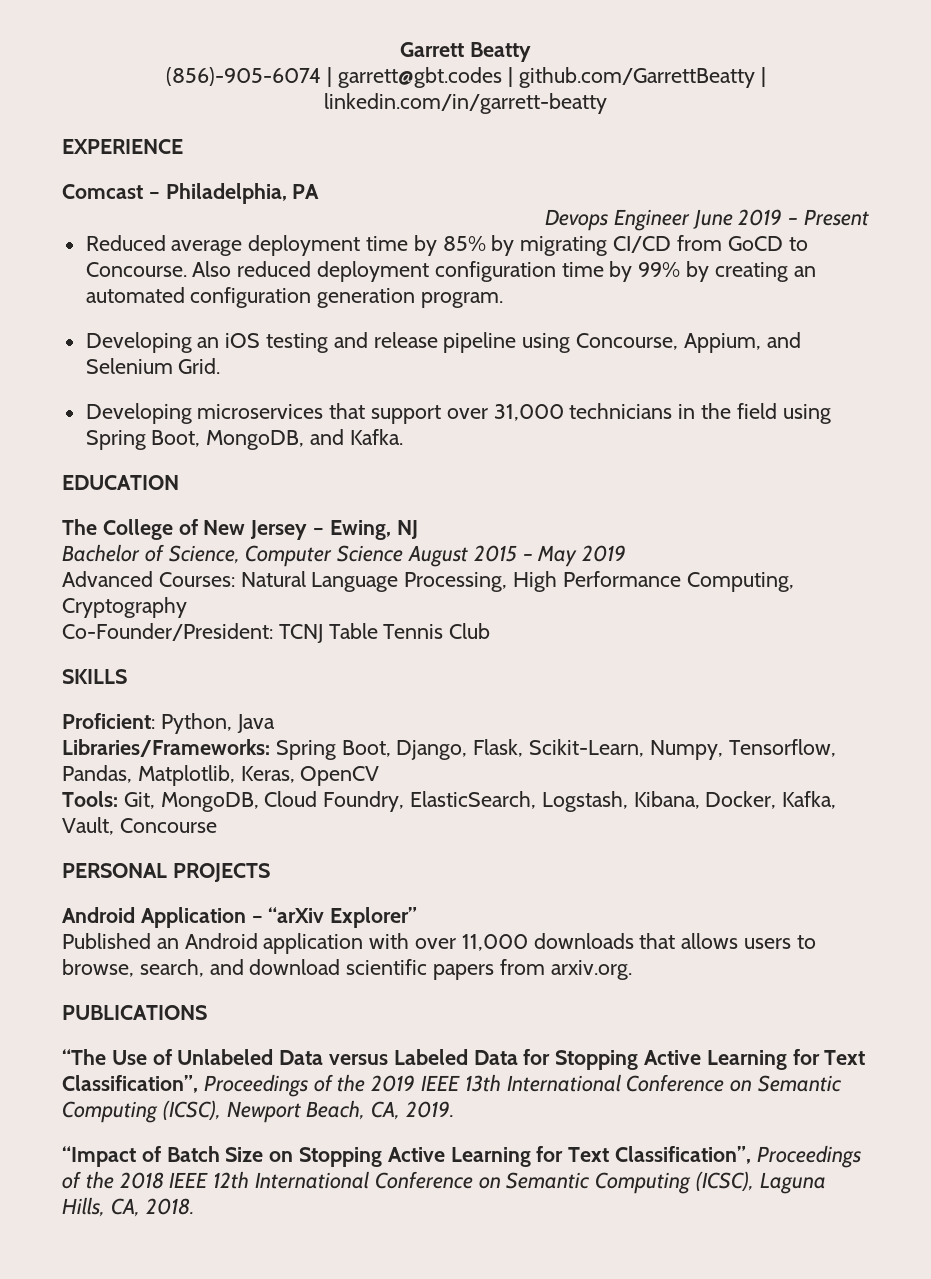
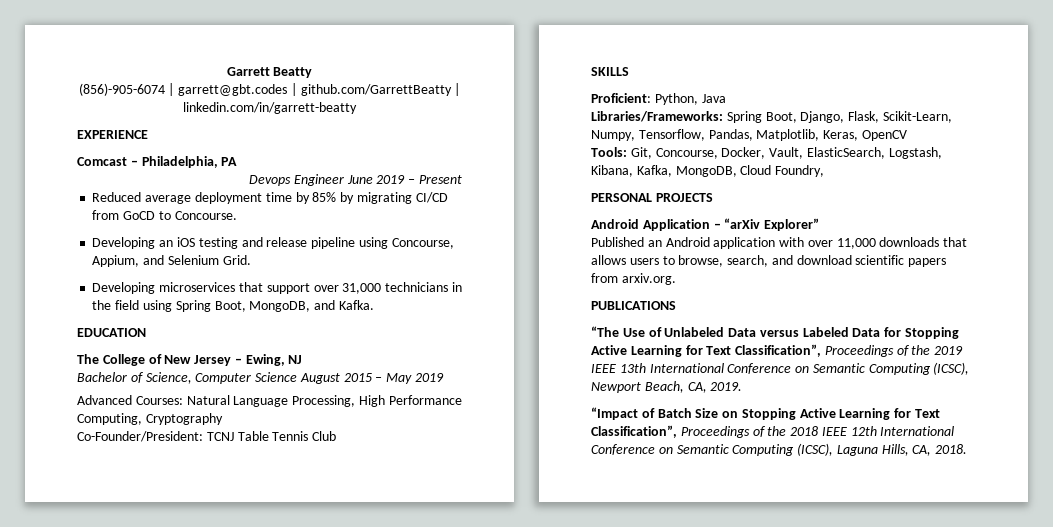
[192,261,816,282] [85,287,504,308] Also reduced deployment configuration time by 99% by creating an automated configuration generation program. -> (237, 215) none
[160,791,837,812] [62,817,217,835] MongoDB, Cloud Foundry, ElasticSearch, Logstash, Kibana, Docker, Kafka, Vault, Concourse -> [655,147,942,159] [591,165,825,177] Concourse, Docker, Vault, ElasticSearch, Logstash, Kibana, Kafka, MongoDB, Cloud Foundry,

